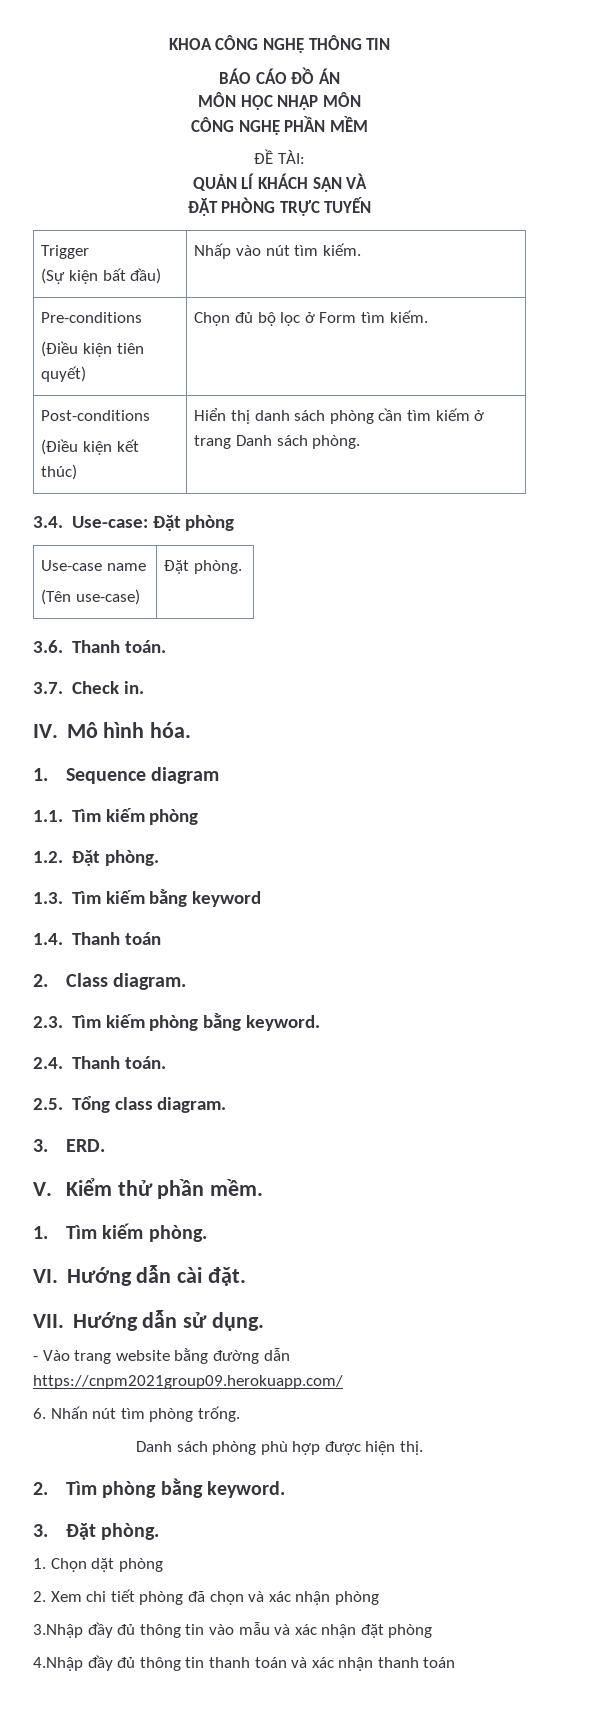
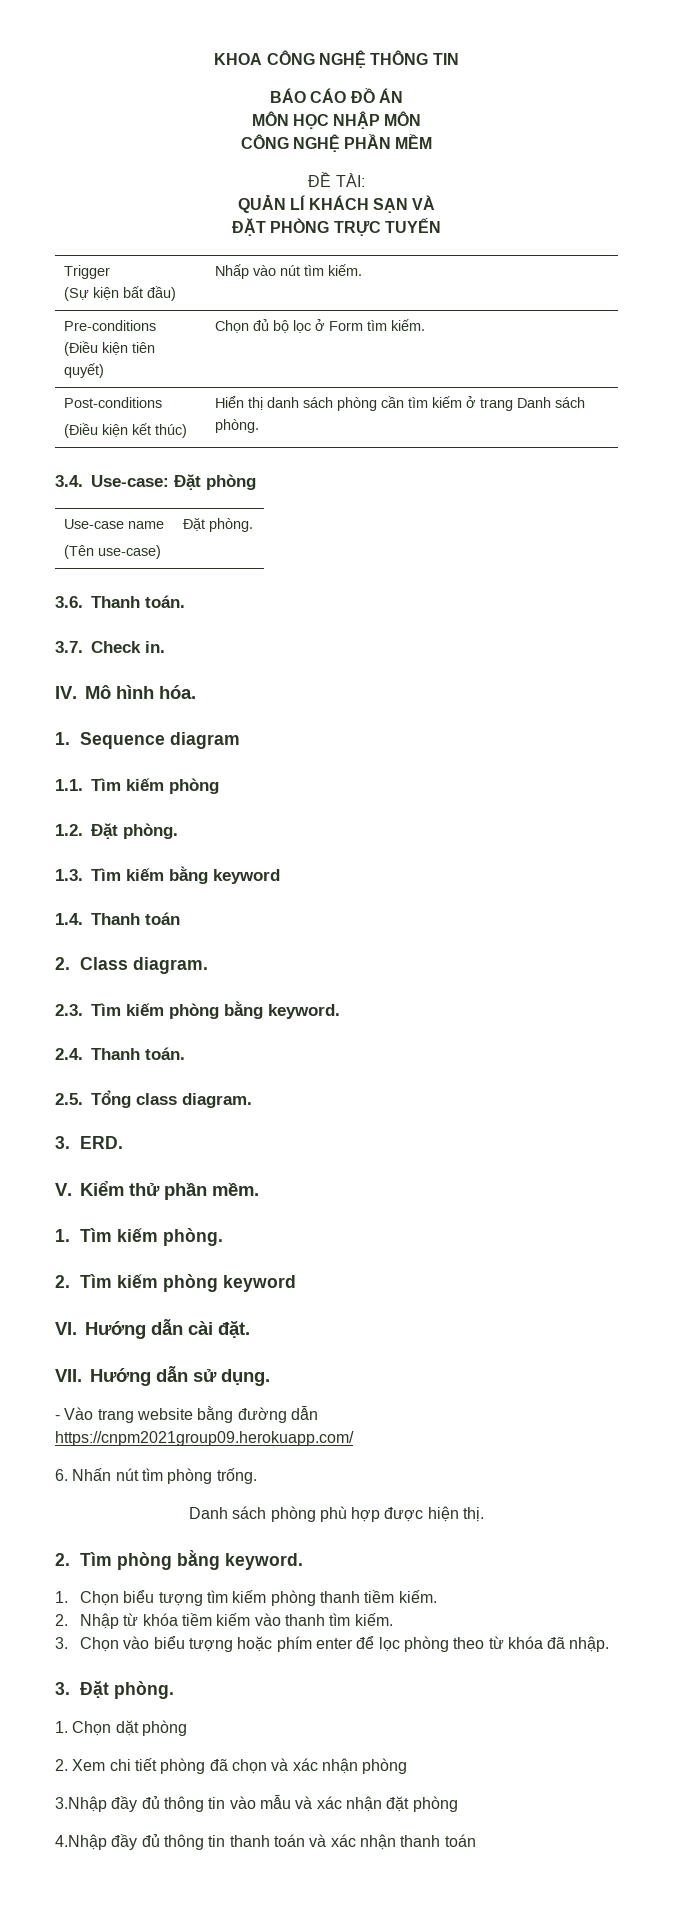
(207, 1233) none -> [55,1274,296,1292] // 2. Tìm kiếm phòng keyword
(285, 1489) none -> [55,1590,437,1606] [55,1613,393,1629] [55,1636,610,1652] // 1. Chọn biểu tượng tìm kiếm phòng thanh tiềm kiếm. // 2. Nhập từ khóa tiềm kiếm vào thanh tìm kiếm. // 3. Chọn vào biểu tượng hoặc phím enter để lọc phòng theo từ khóa đã nhập.

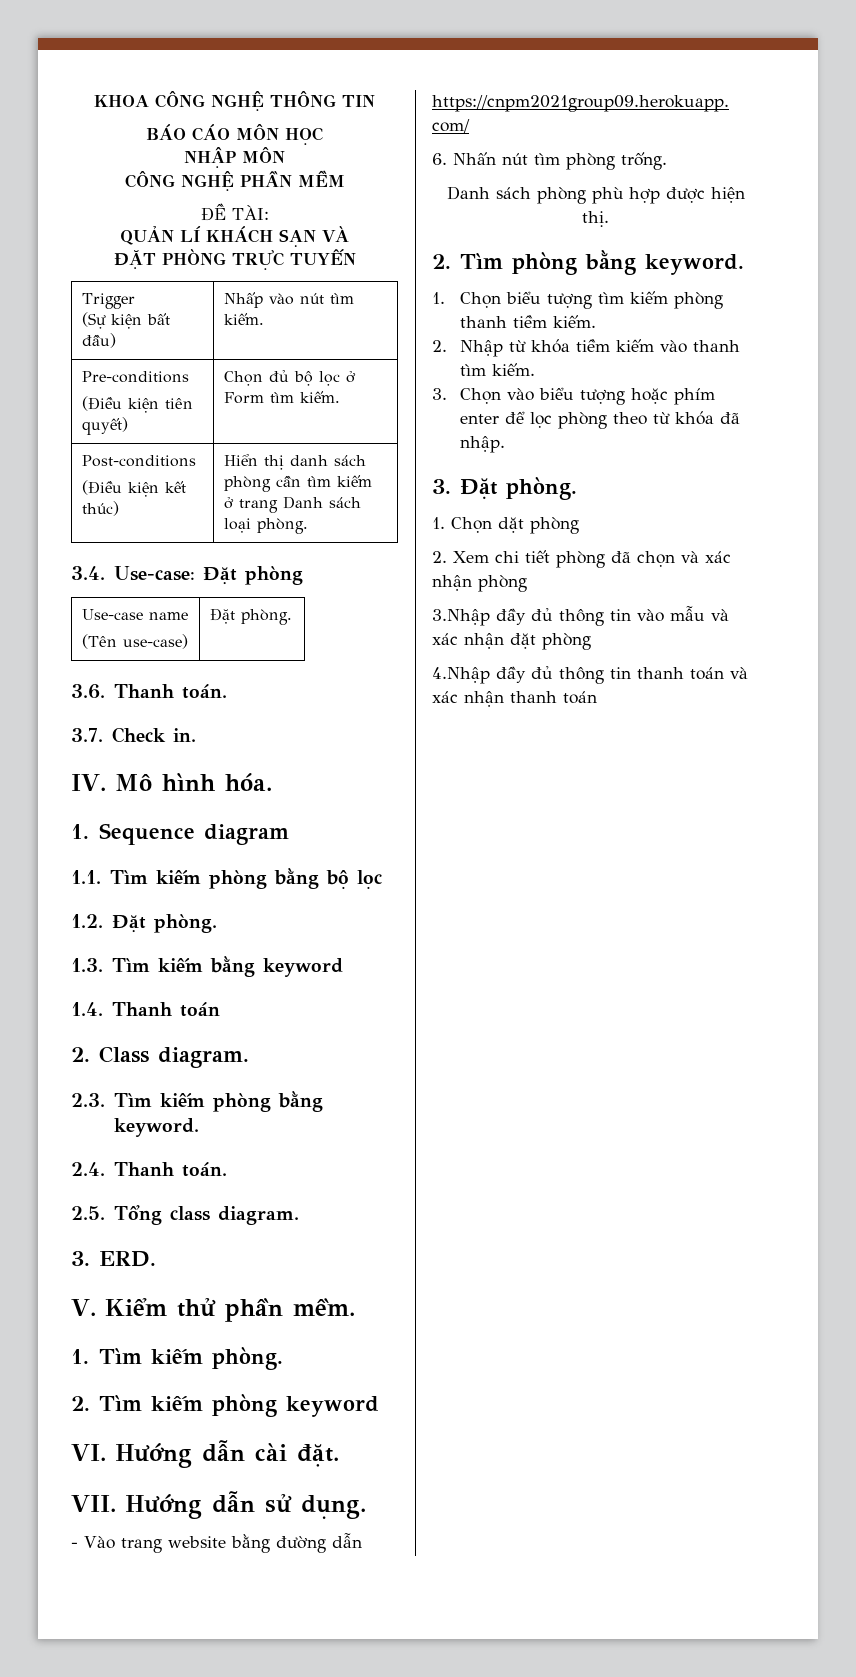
[350,88,403,103] ĐỒ ÁN // -> (230, 132) none
(329, 121) none -> (323, 136) //
(585, 402) none -> [224,518,252,533] loại
(219, 786) none -> [273,868,382,889] bằng bộ lọc

